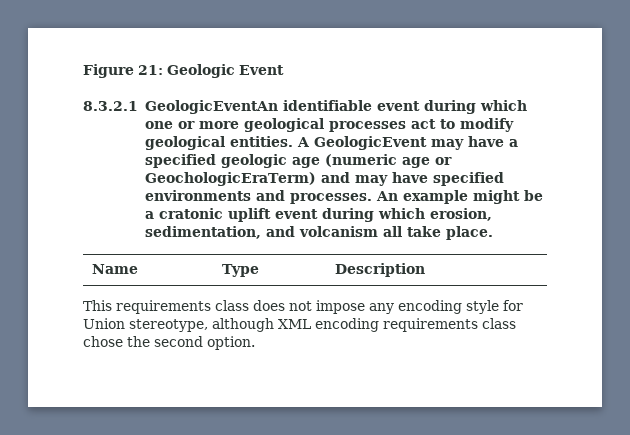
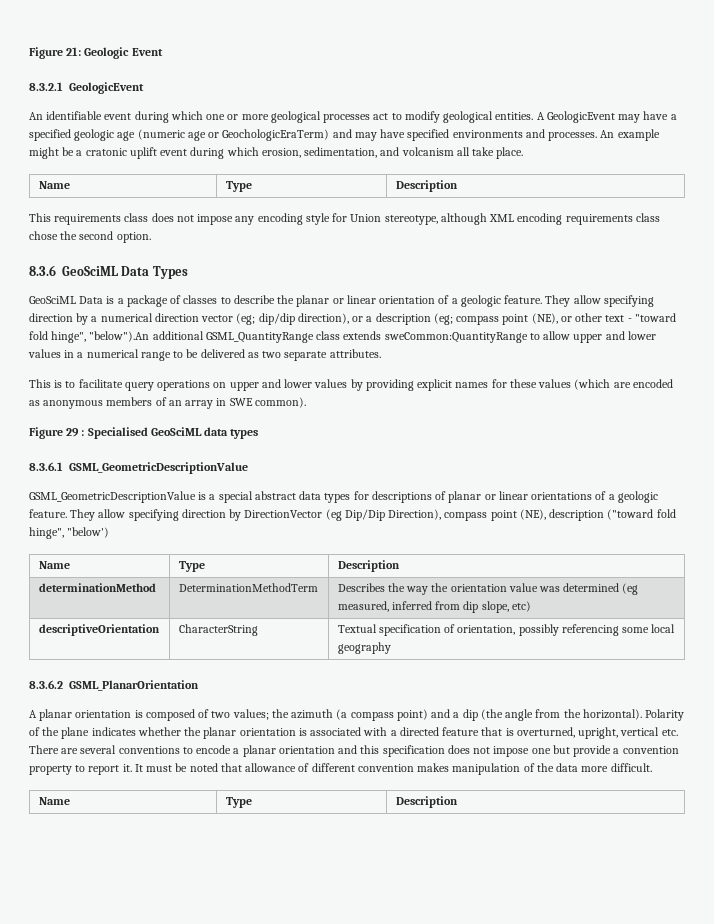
[144,100,278,114] GeologicEventAn -> [69,82,144,94] [29,112,43,120] GeologicEvent // An
(255, 343) none -> [29,265,188,279] [29,295,654,307] [29,313,676,325] [29,331,656,343] [28,349,381,361] [29,379,673,391] [29,397,306,409] [29,427,259,439] [29,462,248,474] [29,491,658,503] [29,509,676,521] [29,527,110,539] [38,561,70,569] [178,561,205,572] [337,560,400,572] [38,583,156,592] [178,583,318,592] [337,583,639,595] [337,601,531,613] [38,624,160,636] [178,624,258,636] [337,624,676,636] [337,642,391,654] [29,680,199,691] [29,709,685,721] [29,727,678,739] [29,745,679,757] [29,763,652,775] [38,797,70,805] [225,797,252,808] [395,796,458,808] // 8.3.6 GeoSciML Data Types // GeoSciML Data is a package of classes to describe the planar or linear orientation of a geologic feature. They allow specifying direction by a numerical direction vector (eg; dip/dip direction), or a description (eg; compass point (NE), or other text - "toward fold hinge", "below").An additional GSML_QuantityRange class extends sweCommon:QuantityRange to allow upper and lower values in a numerical range to be delivered as two separate attributes. // This is to facilitate query operations on upper and lower values by providing explicit names for these values (which are encoded as anonymous members of an array in SWE common). // Figure 29 : Specialised GeoSciML data types // 8.3.6.1 GSML_GeometricDescriptionValue // GSML_GeometricDescriptionValue is a special abstract data types for descriptions of planar or linear orientations of a geologic feature. They allow specifying direction by DirectionVector (eg Dip/Dip Direction), compass point (NE), description ("toward fold hinge", "below') // Name | Type | Description // determinationMethod | DeterminationMethodTerm | Describes the way the orientation value was determined (eg measured, inferred from dip slope, etc) // descriptiveOrientation | CharacterString | Textual specification of orientation, possibly referencing some local geography // 8.3.6.2 GSML_PlanarOrientation // A planar orientation is composed of two values; the azimuth (a compass point) and a dip (the angle from the horizontal). Polarity of the plane indicates whether the planar orientation is associated with a directed feature that is overturned, upright, vertical etc. There are several conventions to encode a planar orientation and this specification does not impose one but provide a convention property to report it. It must be noted that allowance of different convention makes manipulation of the data more difficult. // Name | Type | Description

